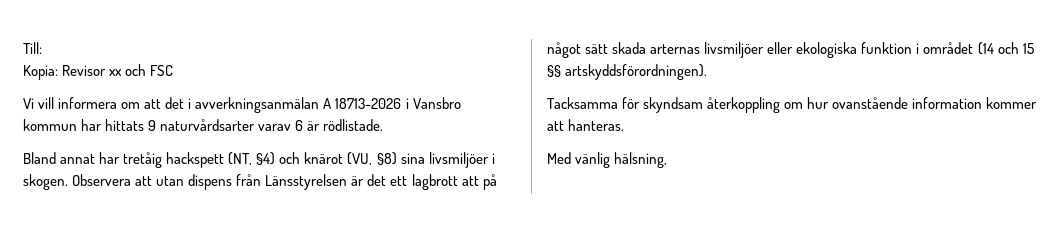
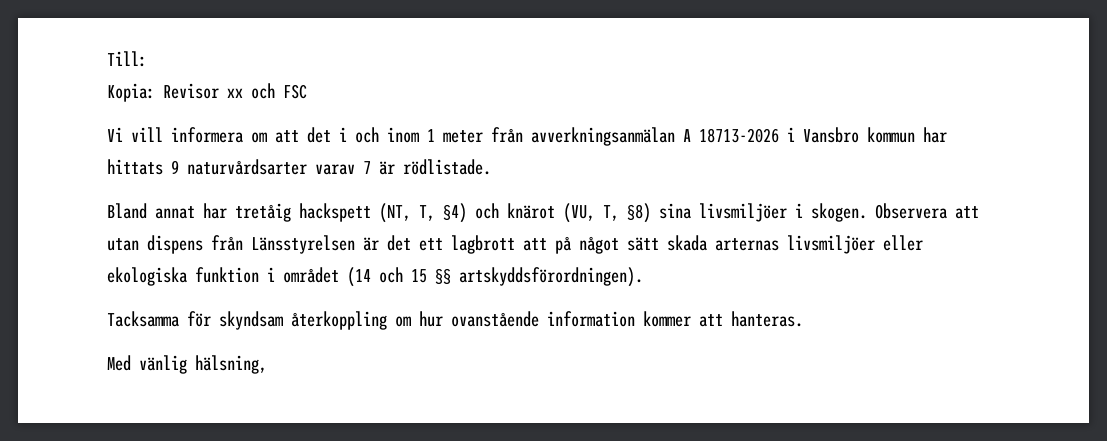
(192, 103) none -> [355,127,523,143] och inom 1 meter från
[295,120,304,131] 6 -> [363,161,371,174] 7
(253, 158) none -> [419,205,435,221] T,
(373, 158) none -> [603,205,619,221] T,

